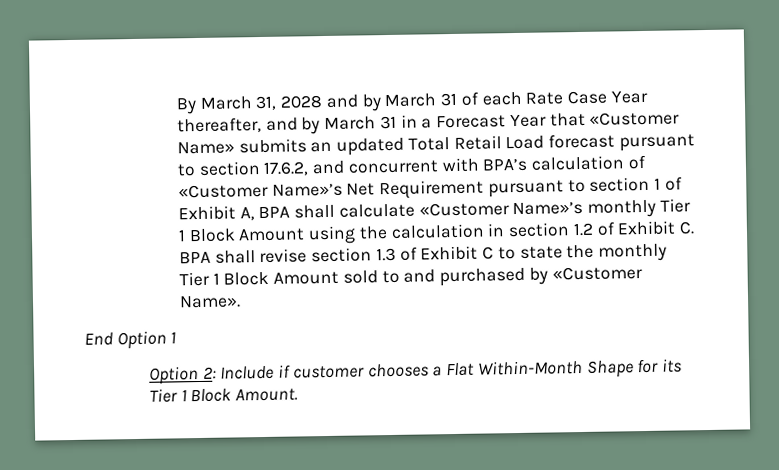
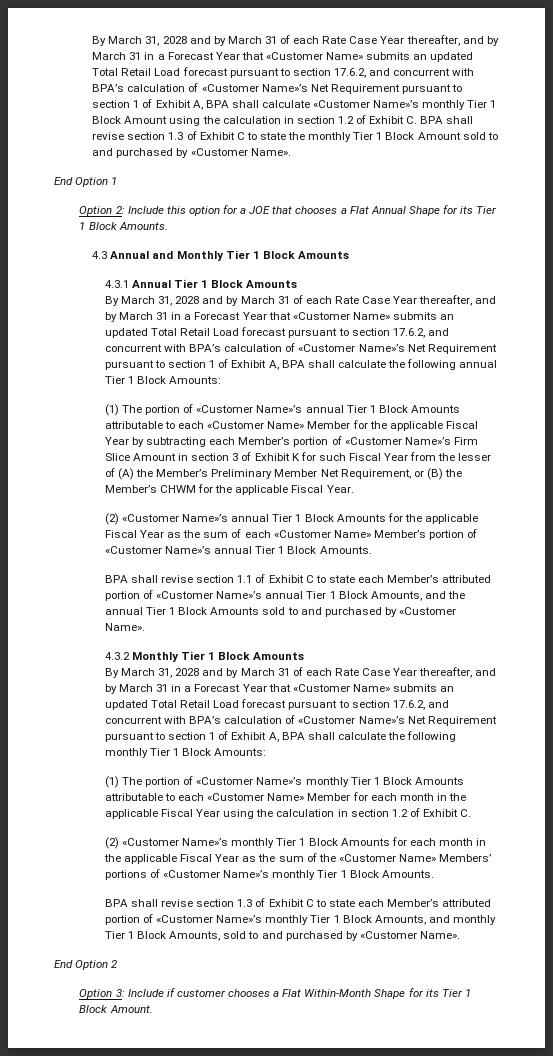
(275, 372) none -> [166,205,498,216] [79,222,168,230] [92,250,349,261] [104,279,298,288] [104,295,497,306] [104,312,455,322] [104,327,449,338] [104,343,497,354] [104,359,498,370] [104,376,222,384] [104,404,461,416] [104,420,478,431] [104,436,478,447] [104,452,492,461] [104,468,463,480] [104,484,354,495] [104,513,479,525] [104,529,478,540] [104,546,372,554] [104,574,492,583] [104,590,466,601] [104,607,457,617] [104,623,145,631] [104,651,305,662] [104,667,497,678] [104,684,455,694] [104,699,449,710] [104,715,497,726] [104,731,457,742] [104,748,267,758] [104,776,465,788] [104,792,467,801] [104,808,472,819] [104,837,487,849] [103,853,492,864] [104,869,434,880] [104,898,492,907] [104,914,497,925] [104,931,461,941] [54,960,118,970] [79,989,164,999] this option for a JOE that chooses a Flat Annual Shape for its Tier 1 Block Amounts. // 4.3 Annual and Monthly Tier 1 Block Amounts // 4.3.1 Annual Tier 1 Block Amounts // By March 31, 2028 and by March 31 of each Rate Case Year thereafter, and by March 31 in a Forecast Year that «Customer Name» submits an updated Total Retail Load forecast pursuant to section 17.6.2, and concurrent with BPA’s calculation of «Customer Name»’s Net Requirement pursuant to section 1 of Exhibit A, BPA shall calculate the following annual Tier 1 Block Amounts: // (1) The portion of «Customer Name»’s annual Tier 1 Block Amounts attributable to each «Customer Name» Member for the applicable Fiscal Year by subtracting each Member’s portion of «Customer Name»’s Firm Slice Amount in section 3 of Exhibit K for such Fiscal Year from the lesser of (A) the Member’s Preliminary Member Net Requirement, or (B) the Member’s CHWM for the applicable Fiscal Year. // (2) «Customer Name»’s annual Tier 1 Block Amounts for the applicable Fiscal Year as the sum of each «Customer Name» Member’s portion of «Customer Name»’s annual Tier 1 Block Amounts. // BPA shall revise section 1.1 of Exhibit C to state each Member’s attributed portion of «Customer Name»’s annual Tier 1 Block Amounts, and the annual Tier 1 Block Amounts sold to and purchased by «Customer Name». // 4.3.2 Monthly Tier 1 Block Amounts // By March 31, 2028 and by March 31 of each Rate Case Year thereafter, and by March 31 in a Forecast Year that «Customer Name» submits an updated Total Retail Load forecast pursuant to section 17.6.2, and concurrent with BPA’s calculation of «Customer Name»’s Net Requirement pursuant to section 1 of Exhibit A, BPA shall calculate the following monthly Tier 1 Block Amounts: // (1) The portion of «Customer Name»’s monthly Tier 1 Block Amounts attributable to each «Customer Name» Member for each month in the applicable Fiscal Year using the calculation in section 1.2 of Exhibit C. // (2) «Customer Name»’s monthly Tier 1 Block Amounts for each month in the applicable Fiscal Year as the sum of the «Customer Name» Members’ portions of «Customer Name»’s monthly Tier 1 Block Amounts. // BPA shall revise section 1.3 of Exhibit C to state each Member’s attributed portion of «Customer Name»’s monthly Tier 1 Block Amounts, and monthly Tier 1 Block Amounts, sold to and purchased by «Customer Name». // End Option 2 // Option 3: Include

